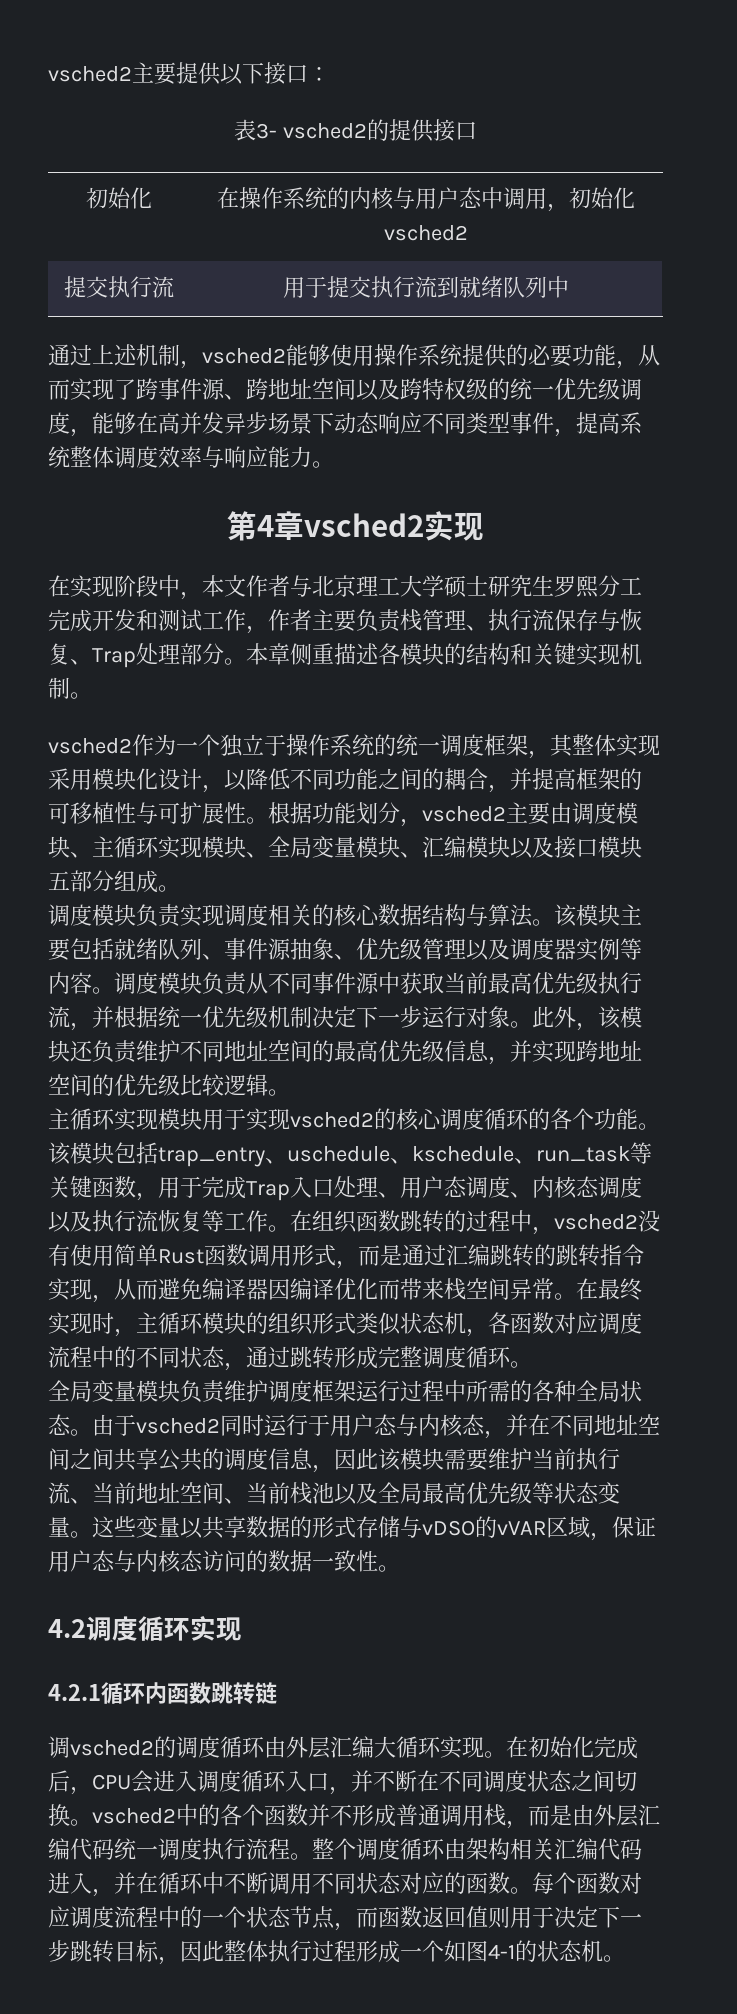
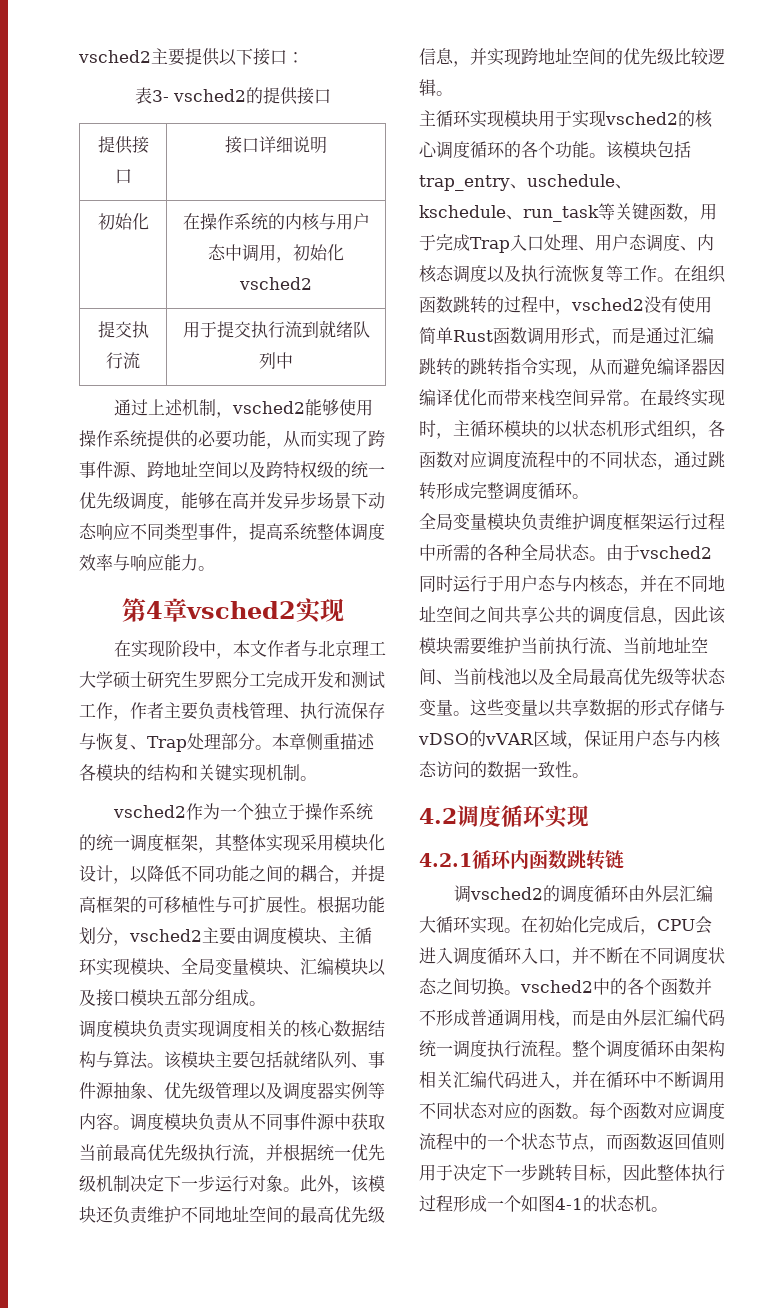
(477, 130) none -> [97,136,149,154] [114,169,132,184] [225,136,327,154] // 提供接口 | 接口详细说明
[268,1312,466,1335] 组织形式类似状态机 -> [555,420,692,438] 以状态机形式组织

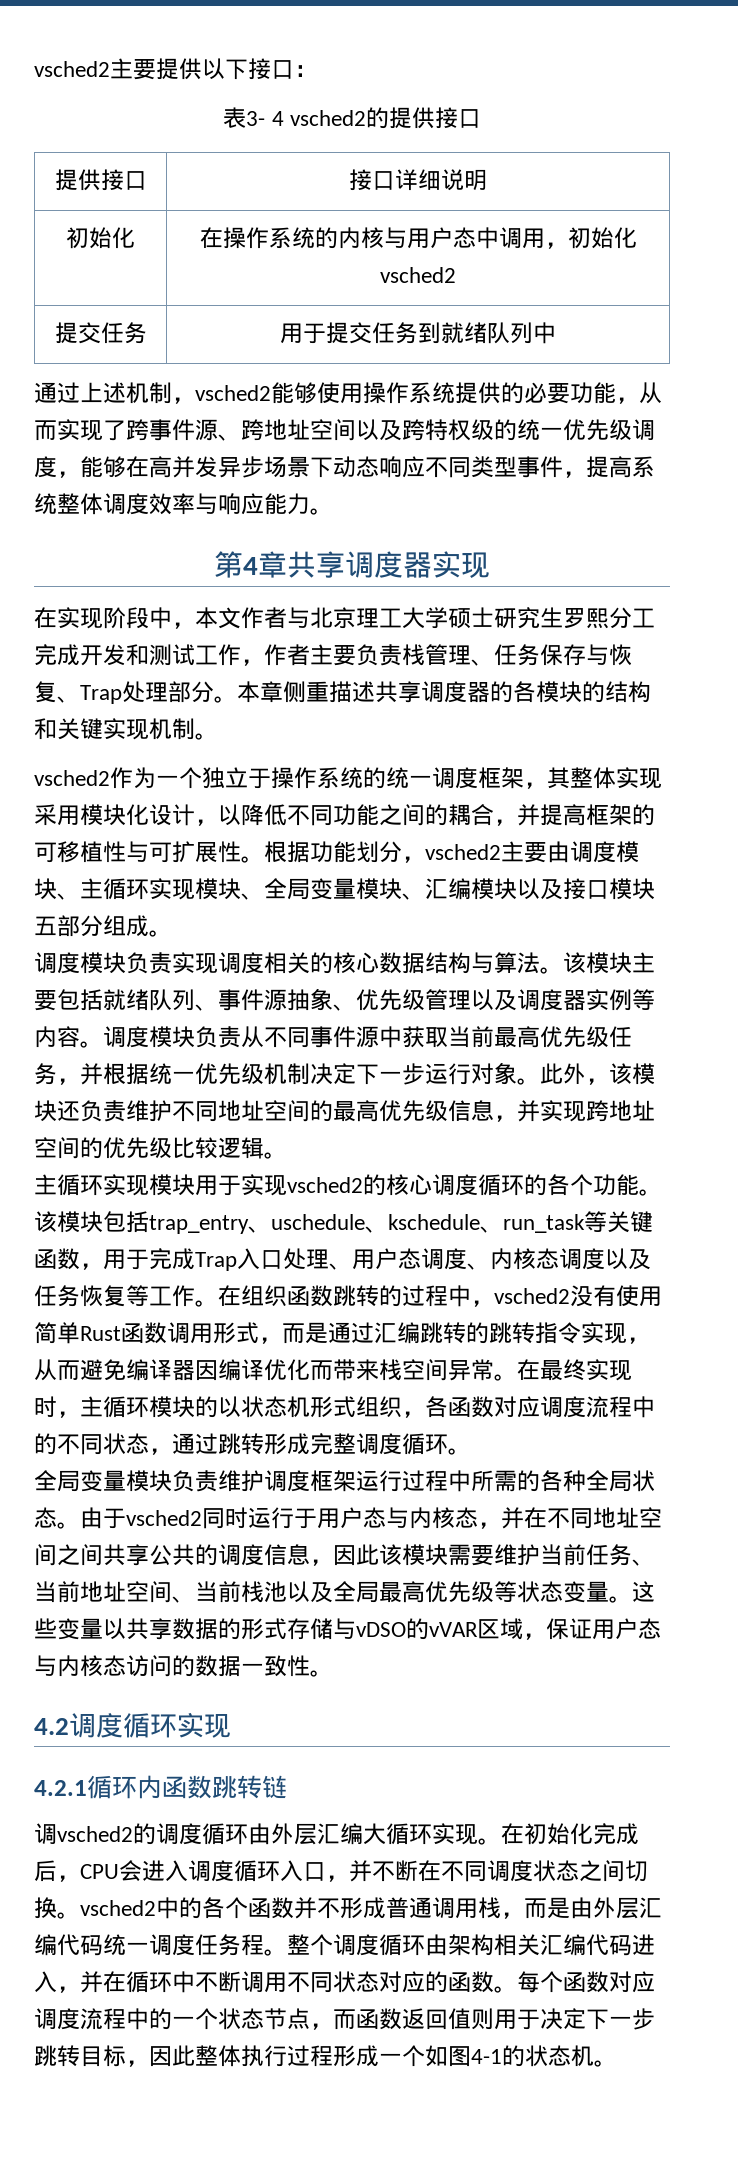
(169, 96) none -> [271,111,284,126] 4
[131,321,149,338] [106,352,140,369] 执行流 -> [100,322,147,344] 任务
[250,321,302,338] 执行流 -> [372,322,418,344] 任务
[185,601,296,619] vsched2 -> [287,551,432,578] 共享调度器
[300,702,351,719] 执行流 -> [494,644,540,666] 任务
(375, 741) none -> [375,681,513,703] 共享调度器的
[198,1144,249,1161] 执行流 -> [609,1026,632,1048] [34,1063,57,1085] 任务
[521,265,572,282] 执行流 -> [34,1285,80,1307] 任务
[555,637,606,654] 执行流 -> [586,1544,632,1566] 任务
[487,1040,538,1057] 执行流 -> [195,1934,241,1956] 任务

